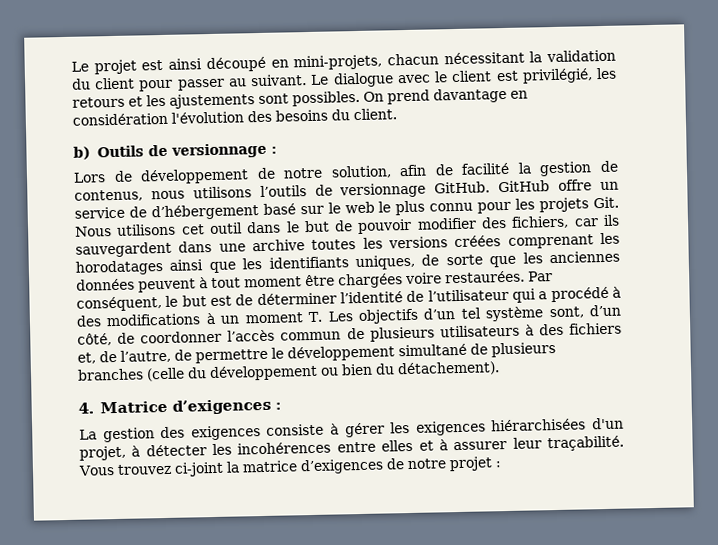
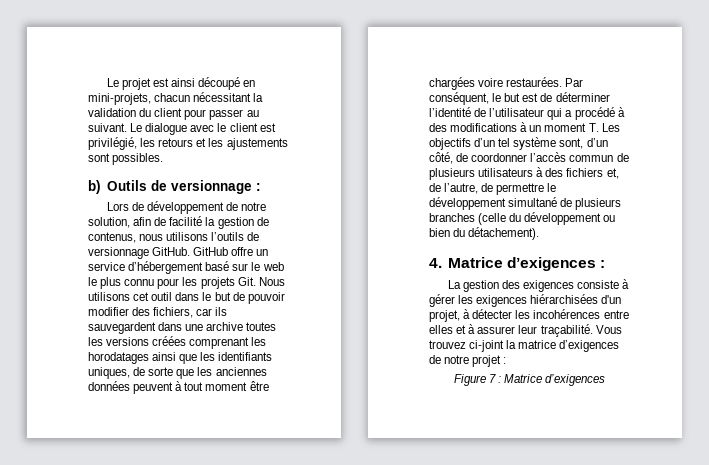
[363,87,528,105] [72,108,397,126] On prend davantage en considération l'évolution des besoins du client. -> (164, 159) none
[128,206,147,218] de -> (125, 266) none
(502, 464) none -> [453,374,606,386] // Figure 7 : Matrice d’exigences

